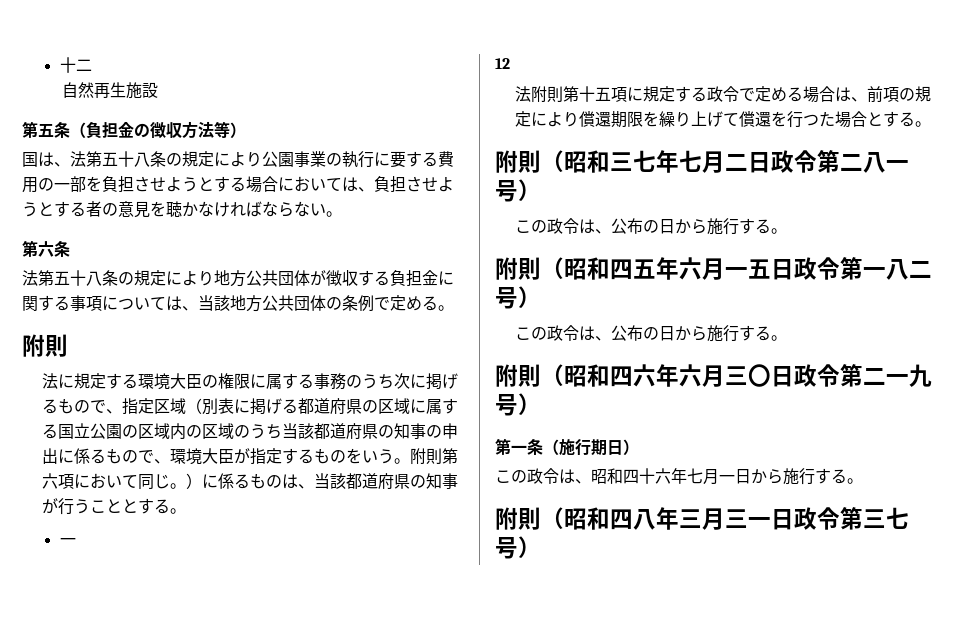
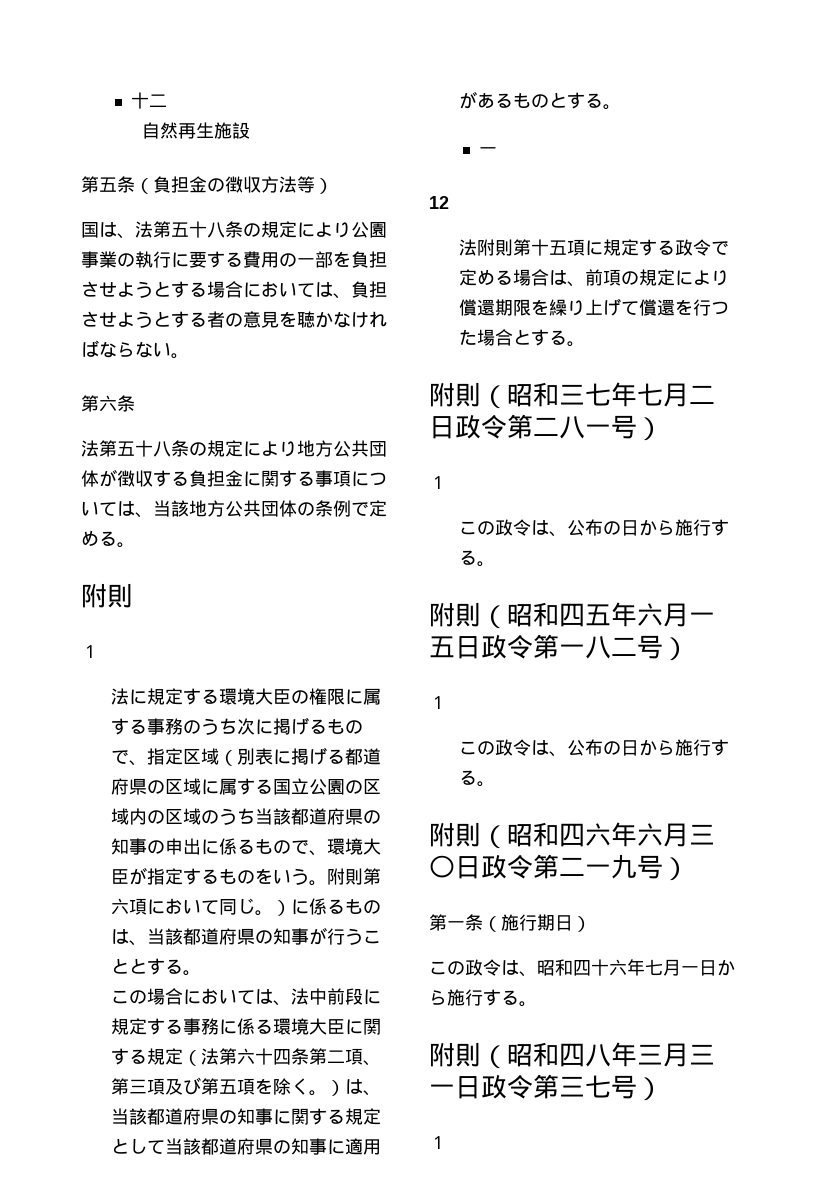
(68, 345) none -> [81,645,99,658] // １
(187, 511) none -> [111,988,382,1006] [111,1018,382,1035] [111,1048,382,1066] [111,1077,382,1096] [111,1108,382,1125] [111,1138,382,1155] [459,91,622,110] // この場合においては、法中前段に規定する事務に係る環境大臣に関する規定（法第六十四条第二項、第三項及び第五項を除く。）は、当該都道府県の知事に関する規定として当該都道府県の知事に適用があるものとする。
(541, 190) none -> [429,476,447,489] // １
(541, 297) none -> [429,696,447,709] // １
(541, 547) none -> [429,1136,447,1149] // １

